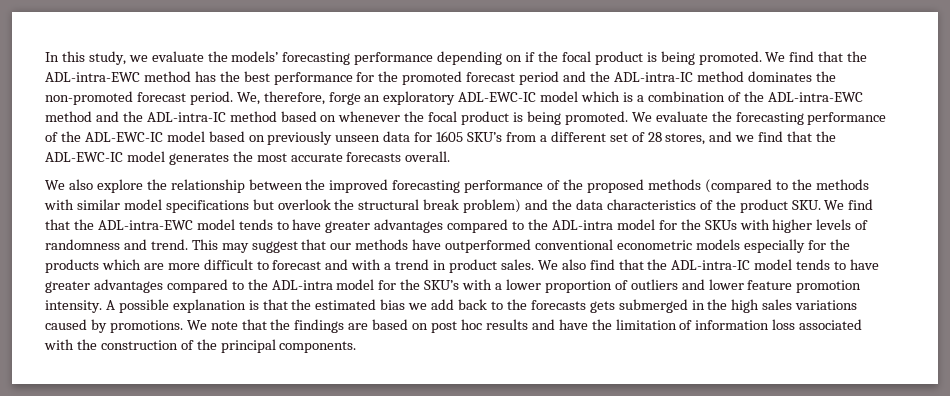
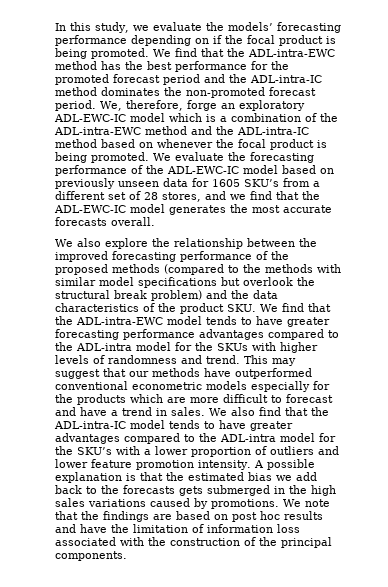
(371, 227) none -> [55,329,195,340] forecasting performance
[351,259,382,270] with -> [80,407,107,416] have
[448,259,497,273] product -> (167, 412) none

